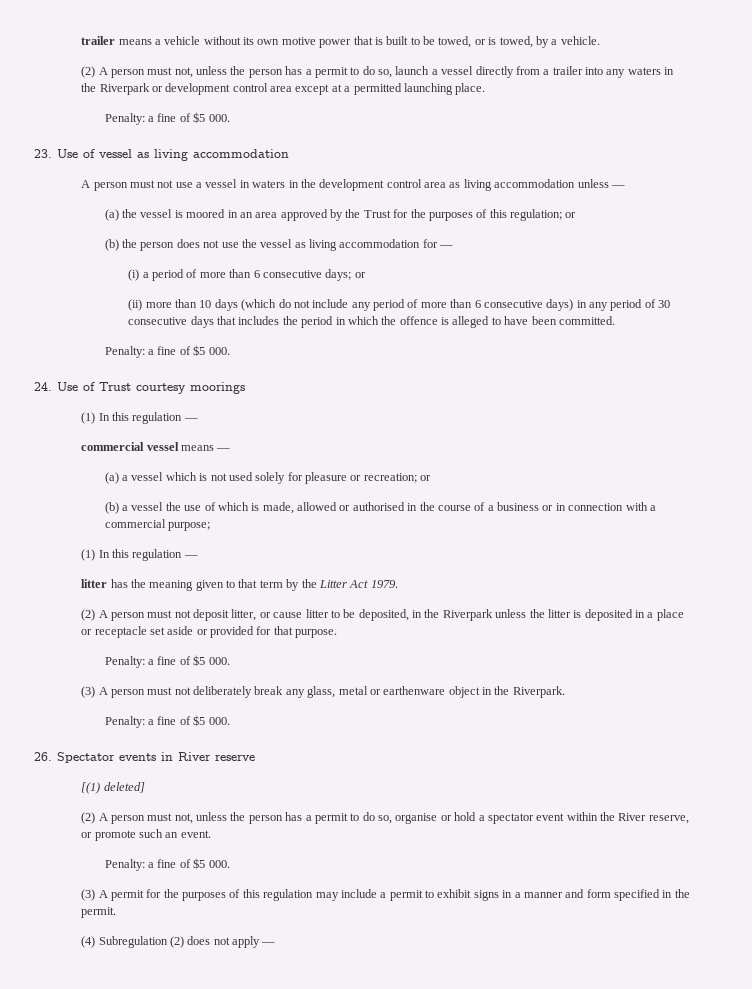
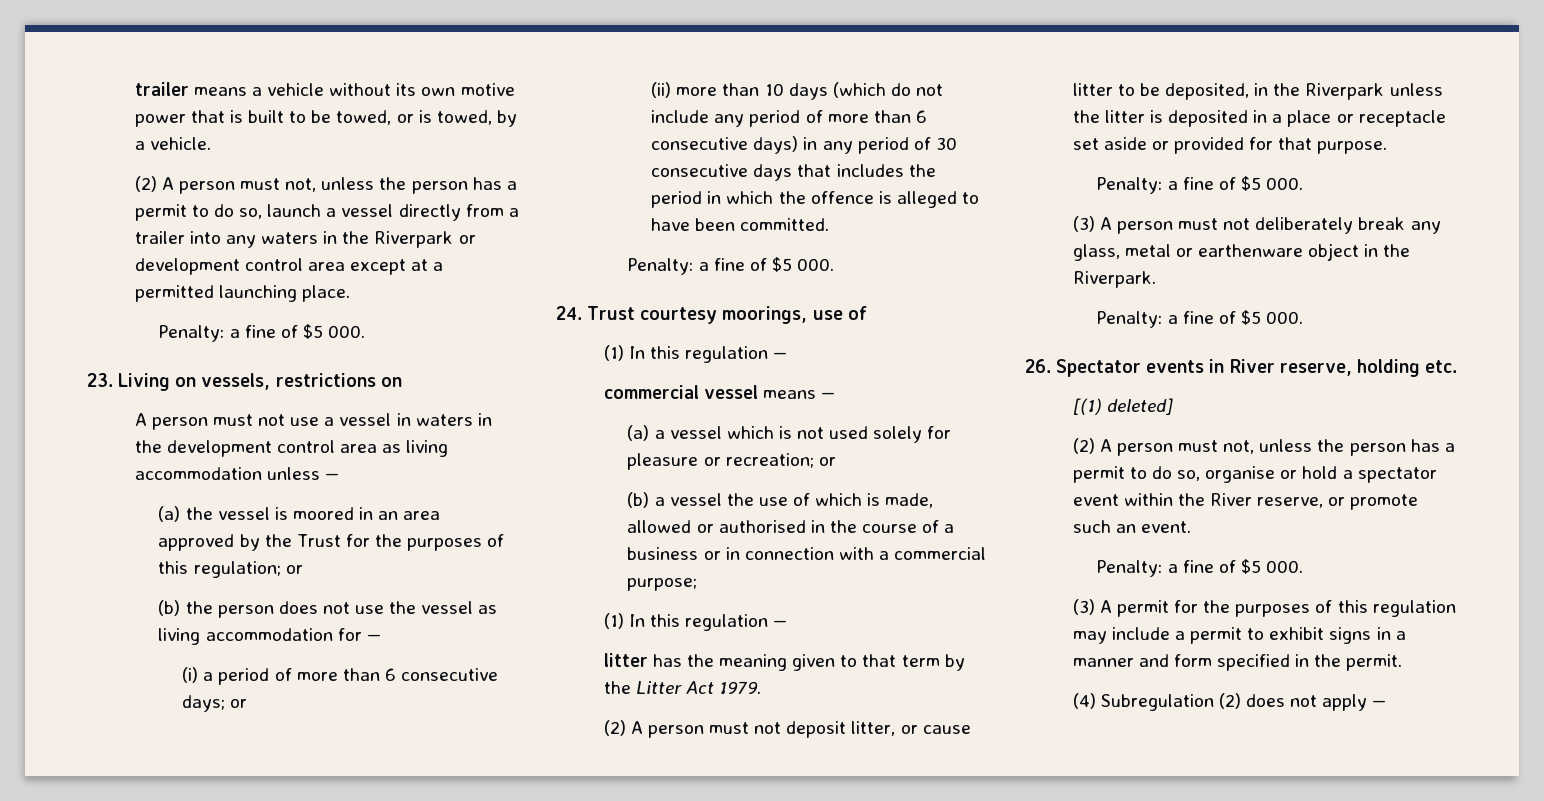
[57,149,289,161] Use of vessel as living accommodation -> [118,373,402,391] Living on vessels, restrictions on
[57,382,245,394] Use of Trust courtesy moorings -> [587,306,867,324] Trust courtesy moorings, use of
[215,755,255,761] reserve -> [1279,359,1457,377] reserve, holding etc.

